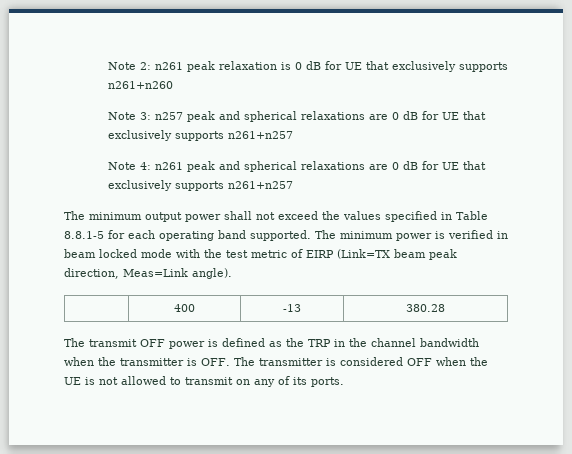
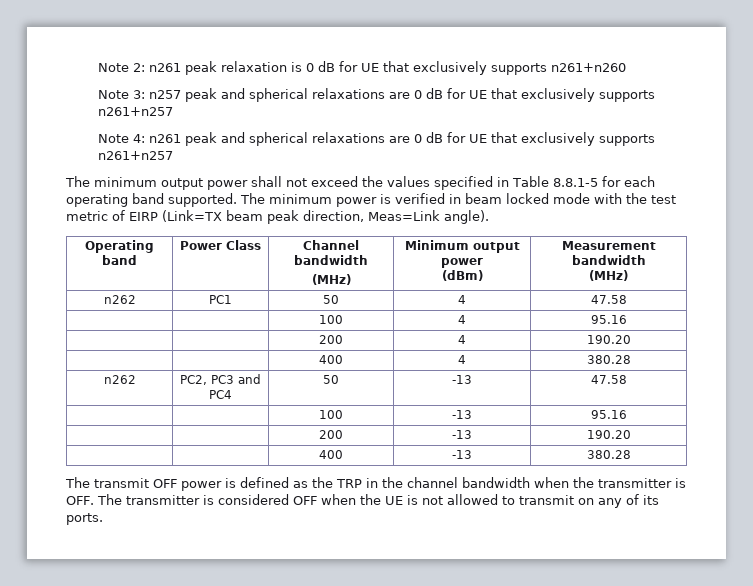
(232, 273) none -> [85,240,154,253] [102,255,137,265] [180,240,261,250] [303,240,359,250] [294,255,368,265] [311,274,351,285] [404,240,520,253] [441,258,483,268] [441,270,483,281] [561,241,656,250] [571,255,646,265] [589,270,628,281] [103,295,136,304] [209,295,232,304] [323,295,339,304] [458,295,466,304] [590,295,627,304] [319,315,343,324] [458,315,466,324] [590,315,627,324] [319,335,343,344] [458,335,466,344] [586,335,631,344] [319,355,343,364] [458,355,466,364] [586,355,631,364] [103,375,136,384] [180,374,261,385] [209,390,232,399] [323,375,339,384] [452,375,472,384] [590,375,627,384] [319,410,343,419] [452,410,472,419] [590,410,627,419] [319,430,343,439] [452,430,472,439] [586,430,631,439] Operating band | Power Class | Channel bandwidth // (MHz) | Minimum output power // (dBm) | Measurement bandwidth // (MHz) // n262 | PC1 | 50 | 4 | 47.58 // | | 100 | 4 | 95.16 // | | 200 | 4 | 190.20 // | | 400 | 4 | 380.28 // n262 | PC2, PC3 and PC4 | 50 | -13 | 47.58 // | | 100 | -13 | 95.16 // | | 200 | -13 | 190.20 // |

